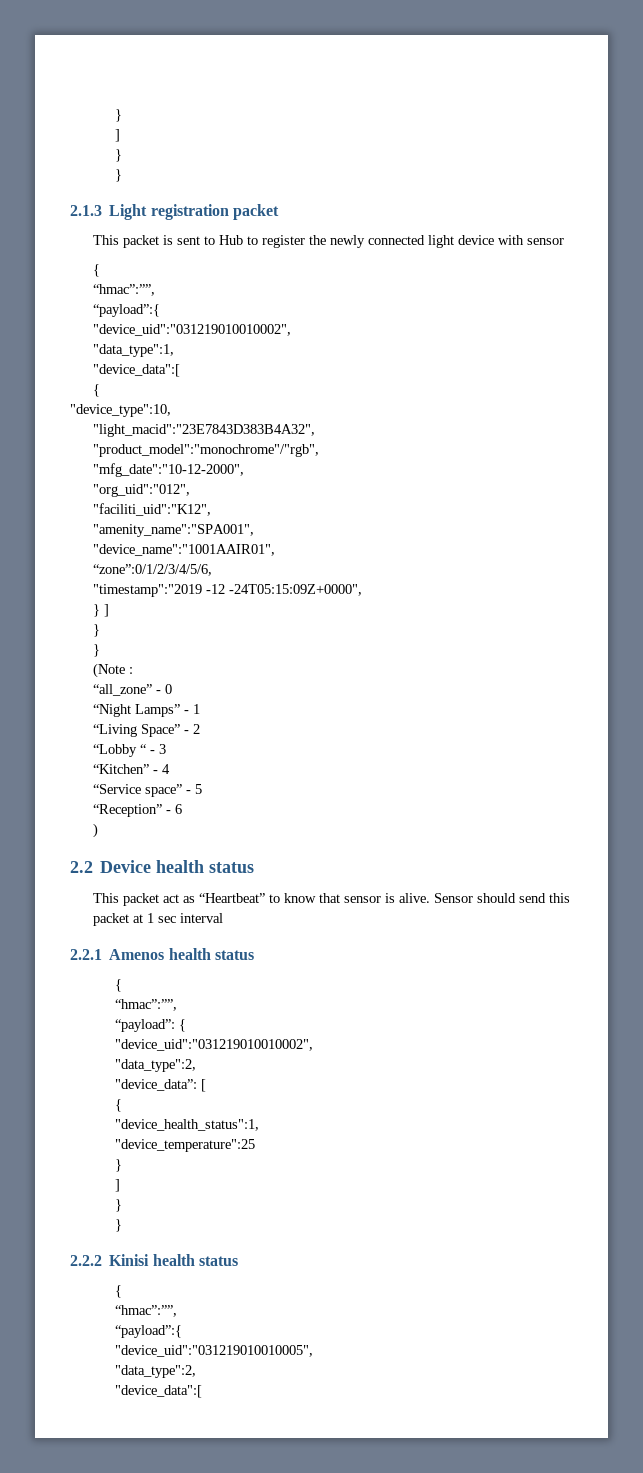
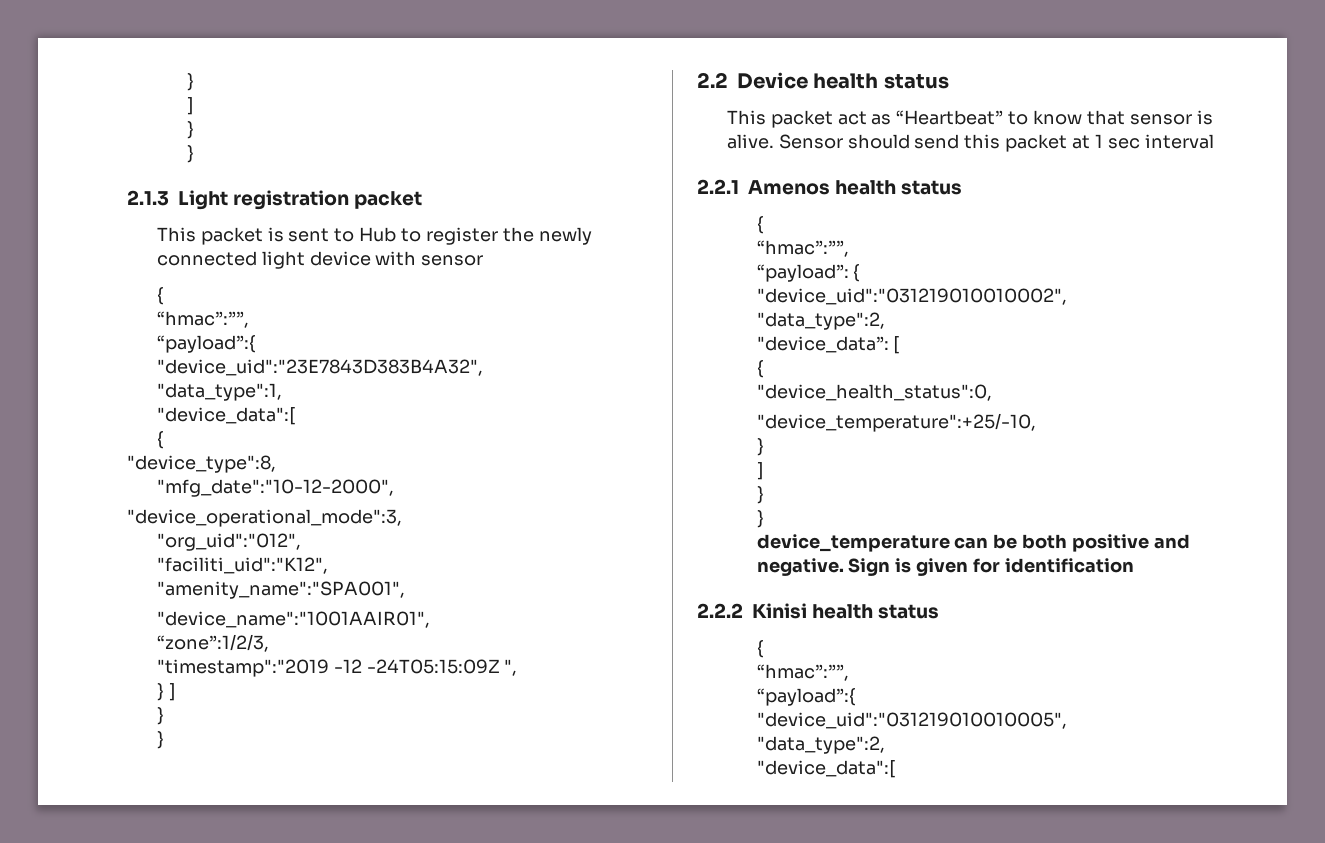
[92,324,291,336] "device_uid":"031219010010002", -> [156,359,483,376] "device_uid":"23E7843D383B4A32",
[70,404,171,417] [92,424,315,437] [92,444,319,457] "device_type":10, // "light_macid":"23E7843D383B4A32", // "product_model":"monochrome"/"rgb", -> [127,455,276,473] "device_type":8,
(244, 470) none -> [127,509,402,527] // "device_operational_mode":3,
[92,564,212,576] “zone”:0/1/2/3/4/5/6, -> [156,634,269,652] “zone”:1/2/3,
[228,584,362,596] -24T05:15:09Z+0000", -> [366,659,518,676] -24T05:15:09Z ",
[92,663,133,678] [92,684,172,696] [92,704,200,717] [92,724,200,737] [92,744,166,757] [92,764,170,774] [92,784,202,797] [92,804,182,817] [92,823,98,838] // (Note : // “all_zone” - 0 // “Night Lamps” - 1 // “Living Space” - 2 // “Lobby “ - 3 // “Kitchen” - 4 // “Service space” - 5 // “Reception” - 6 // ) -> (164, 740) none
[115,1119,260,1131] [115,1139,256,1152] [115,1159,123,1172] [115,1179,121,1192] [115,1199,123,1212] [115,1219,123,1232] "device_health_status":1, // "device_temperature":25 // } // ] // } // } -> [756,384,992,401] [756,413,1036,432] [756,438,764,456] [756,462,764,480] [756,486,764,504] [756,510,764,528] [756,534,1190,552] [756,558,1134,576] "device_health_status":0, // "device_temperature":+25/-10, // } // ] // } // } // device_temperature can be both positive and negative. Sign is given for identification

